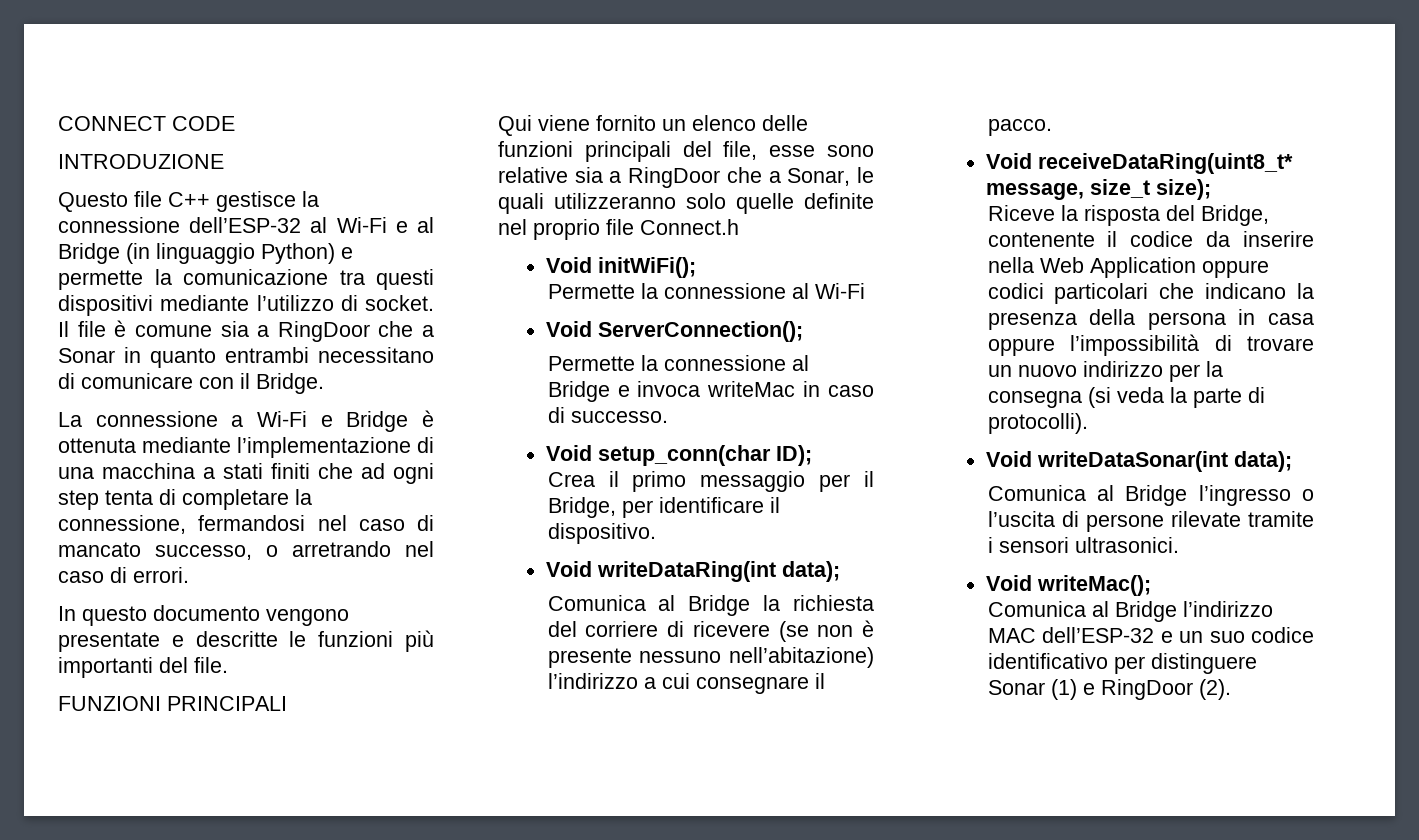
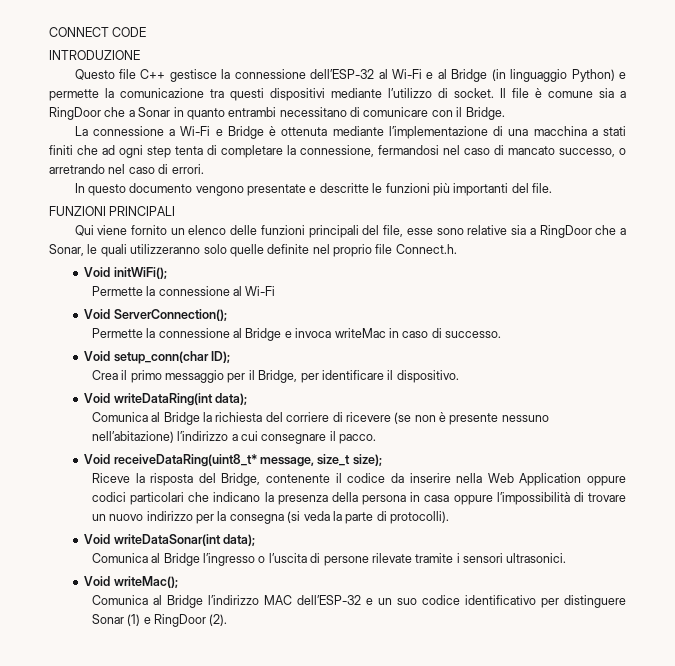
[640,219,739,235] Connect.h -> [395,244,457,254] Connect.h.

